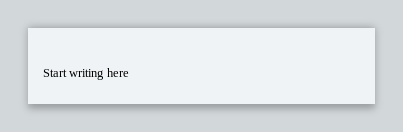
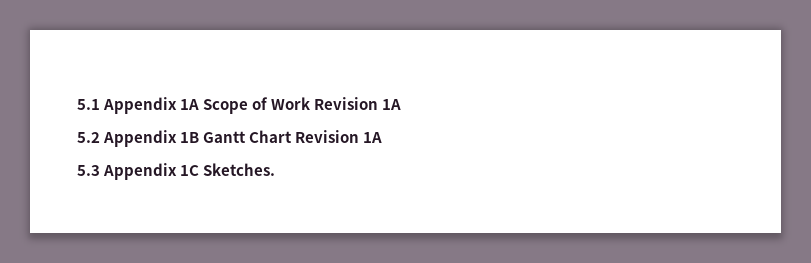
[43,68,129,80] Start writing here -> [77,97,402,114] [77,130,383,147] [77,163,276,180] 5.1 Appendix 1A Scope of Work Revision 1A // 5.2 Appendix 1B Gantt Chart Revision 1A // 5.3 Appendix 1C Sketches.

